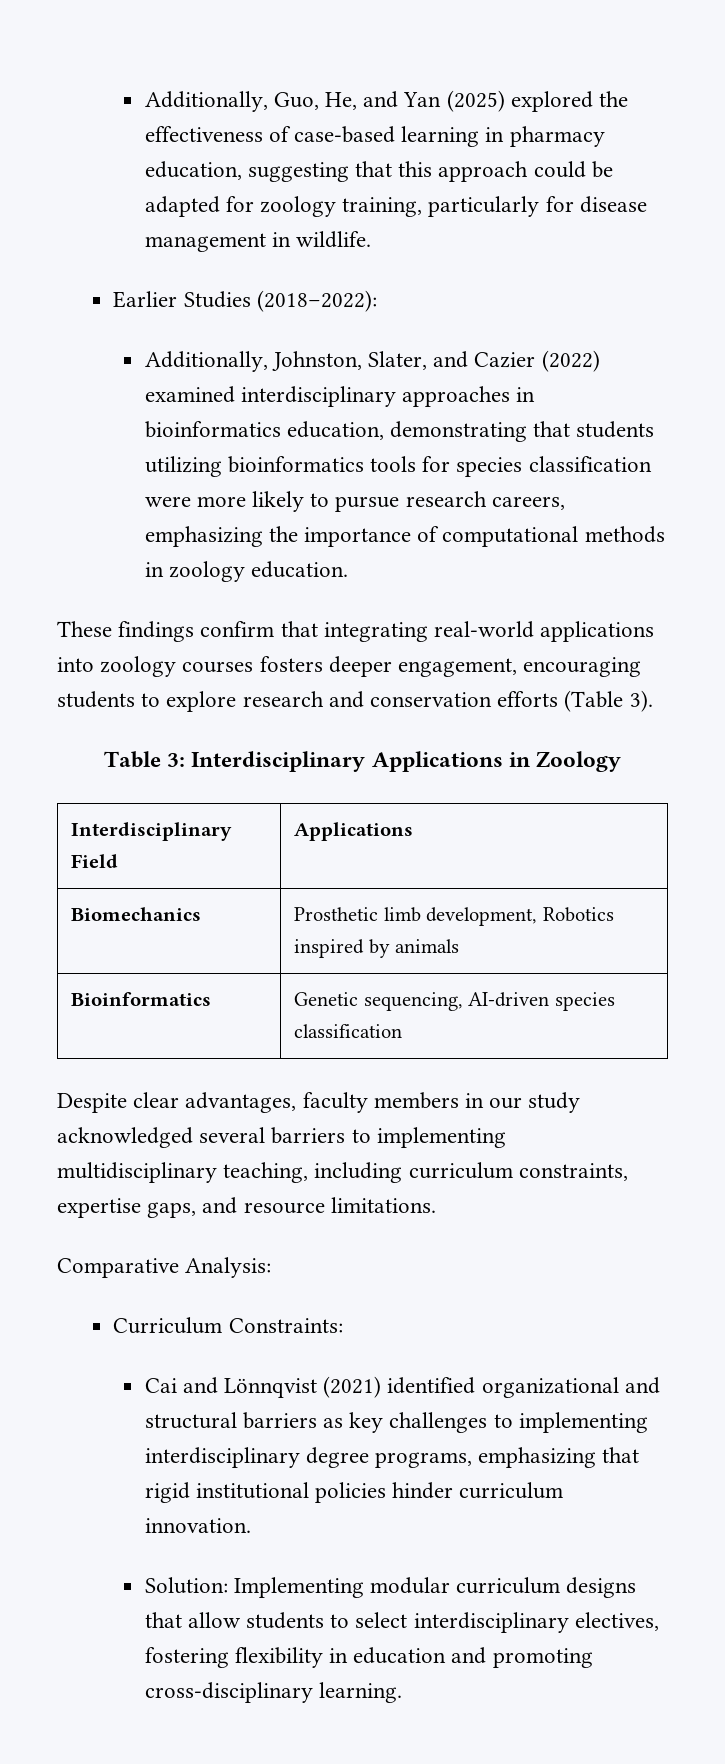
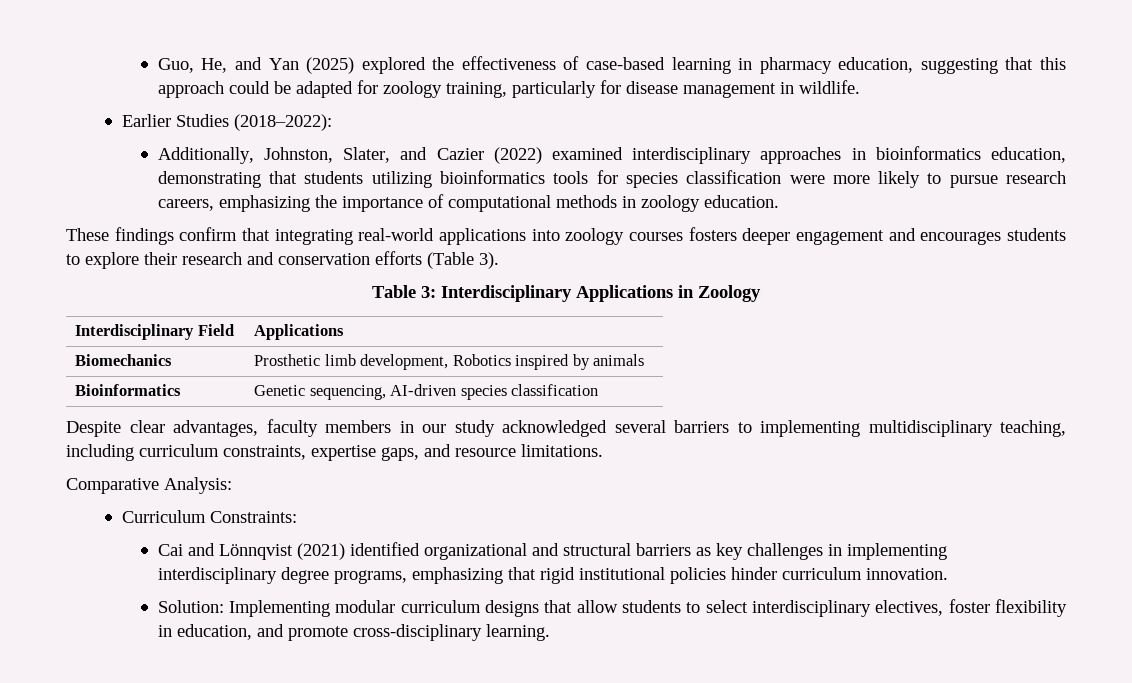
[144,91,268,112] Additionally, -> (157, 65) none
[398,657,642,677] engagement, encouraging -> [795,228,1002,245] engagement and encourages
(237, 701) none -> [144,252,177,265] their
[493,1414,513,1428] to -> [827,544,842,556] in
[144,1647,229,1668] fostering -> [948,599,990,613] foster
[353,1647,593,1668] education and promoting -> [176,624,348,641] education, and promote

